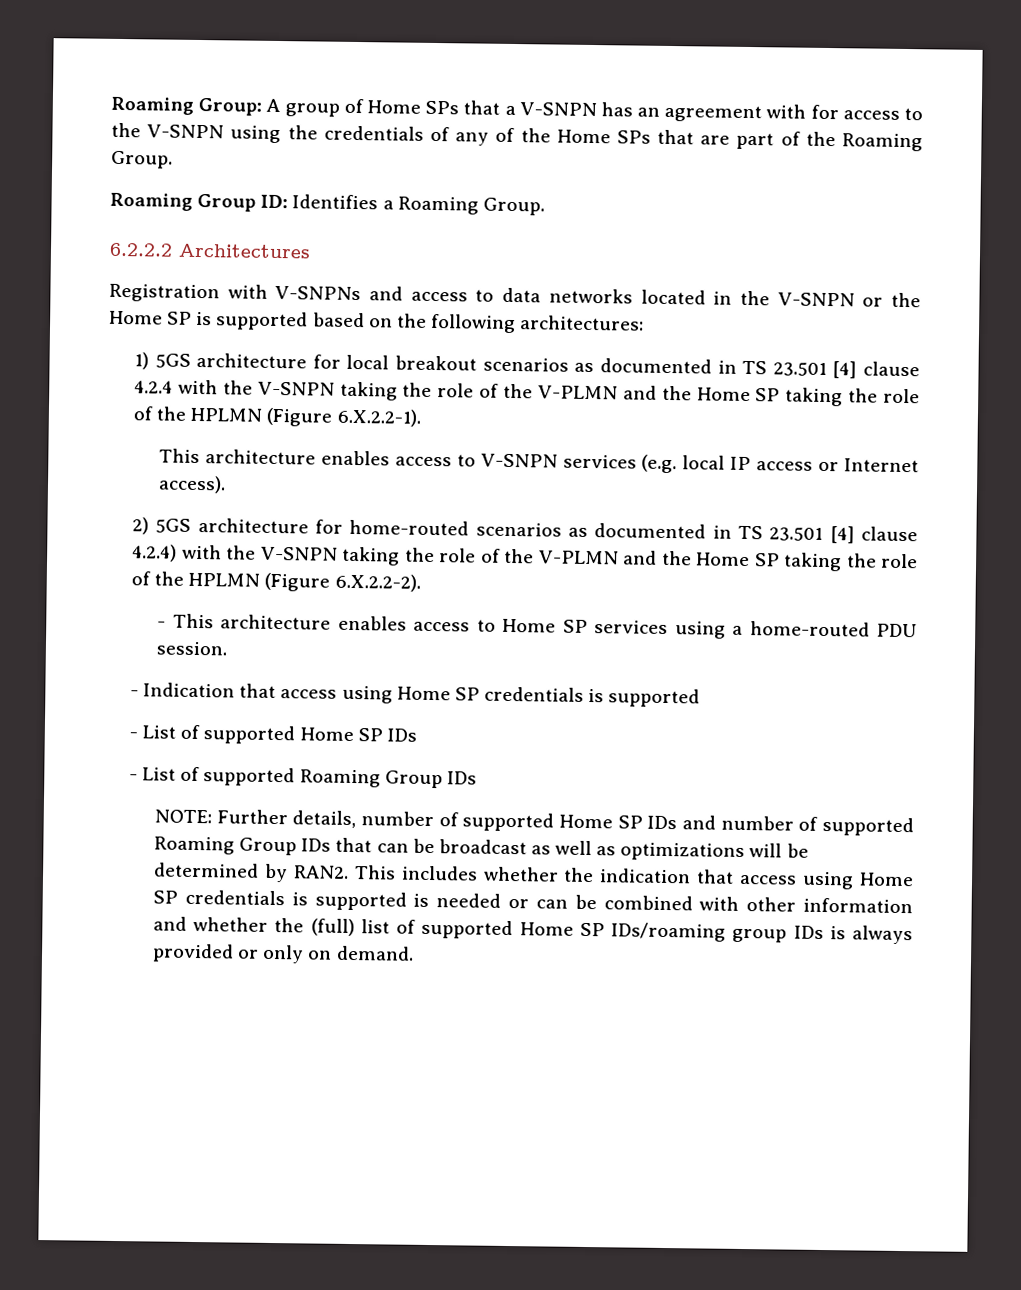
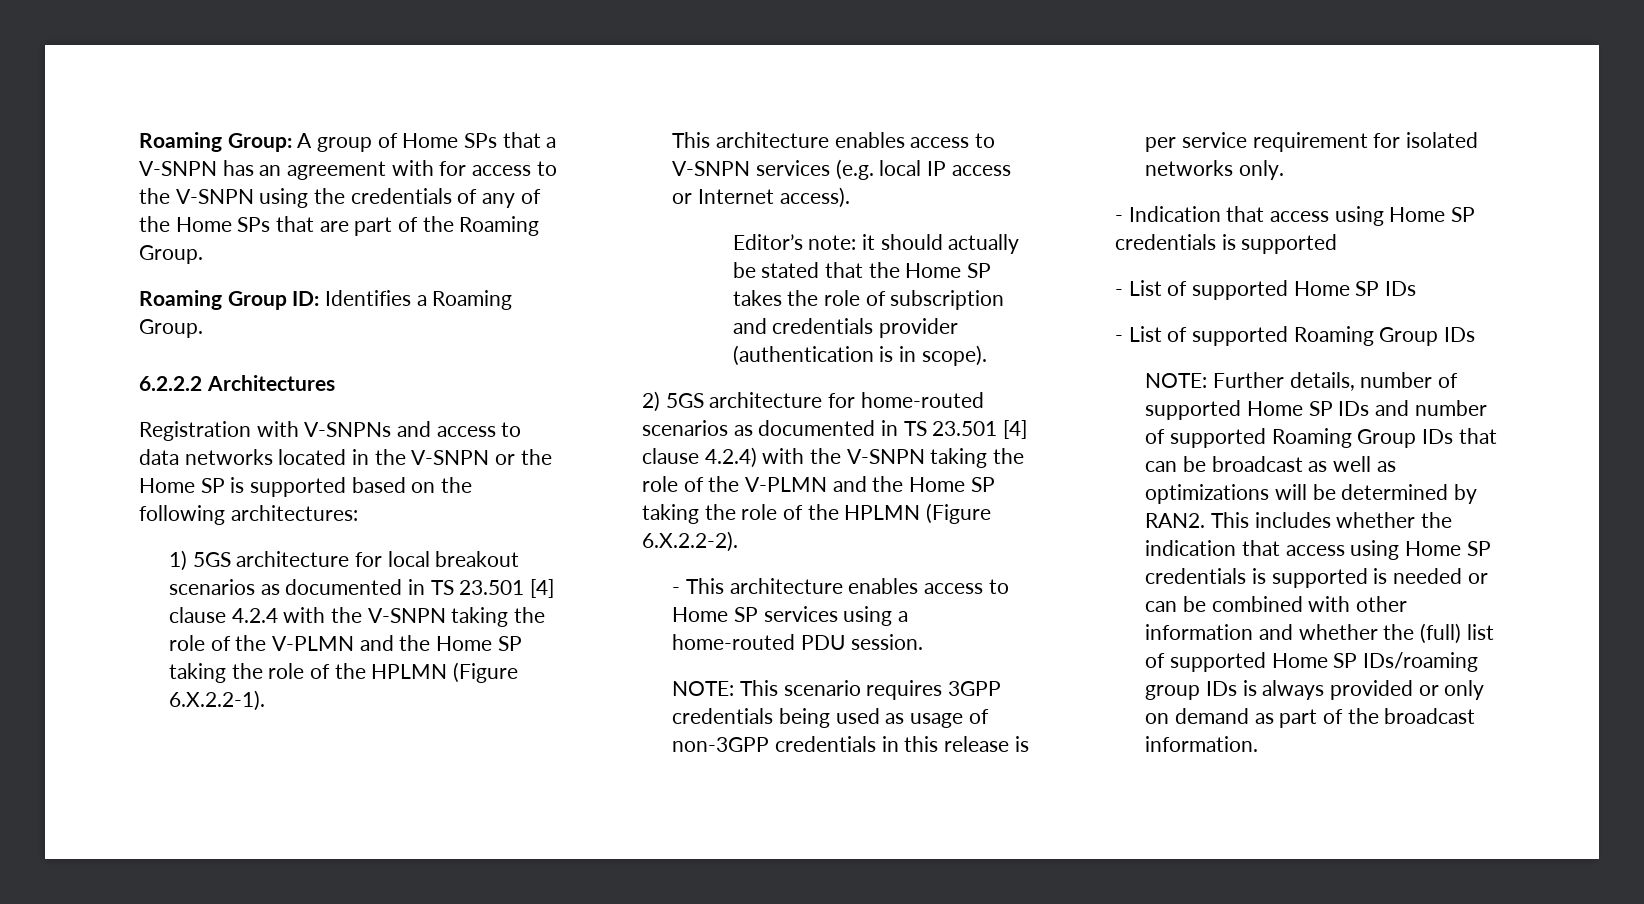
(227, 484) none -> [732,234,1020,254] [732,262,991,278] [732,290,1005,310] [732,318,958,338] [732,345,987,366] // Editor’s note: it should actually be stated that the Home SP takes the role of subscription and credentials provider (authentication is in scope).
(229, 648) none -> [672,680,1001,700] [672,708,989,728] [672,736,1029,752] [1145,132,1478,152] [1145,160,1284,180] // NOTE: This scenario requires 3GPP credentials being used as usage of non-3GPP credentials in this release is per service requirement for isolated networks only.
[335,945,414,961] demand. -> [1174,708,1476,728] [1145,736,1259,752] demand as part of the broadcast information.

